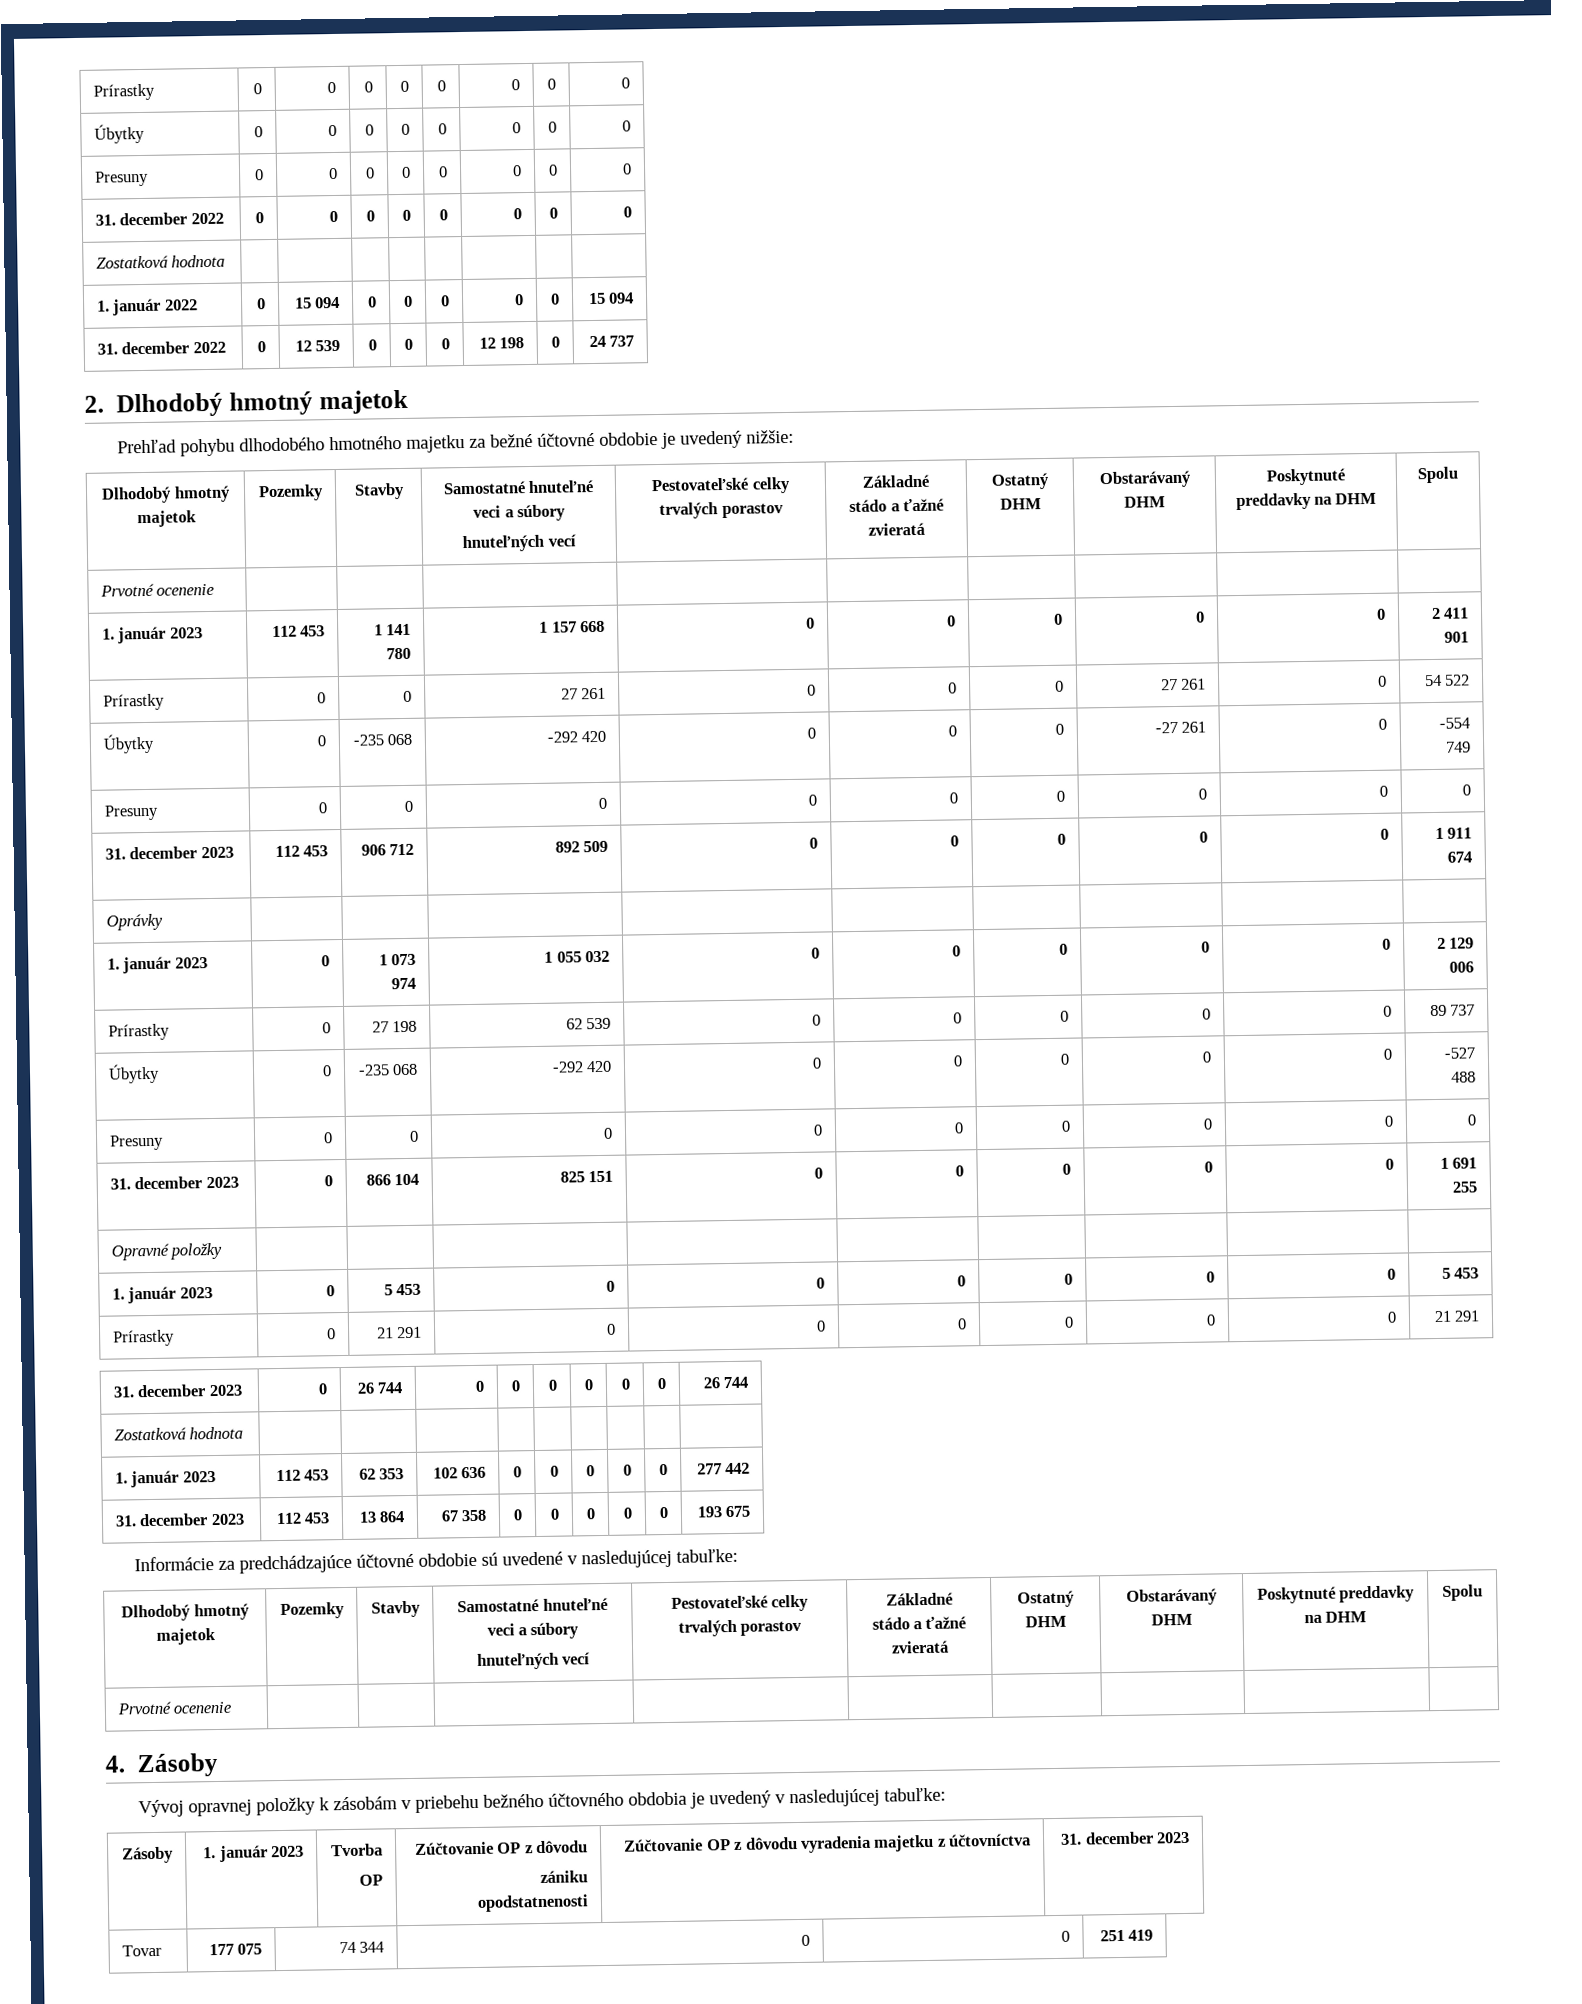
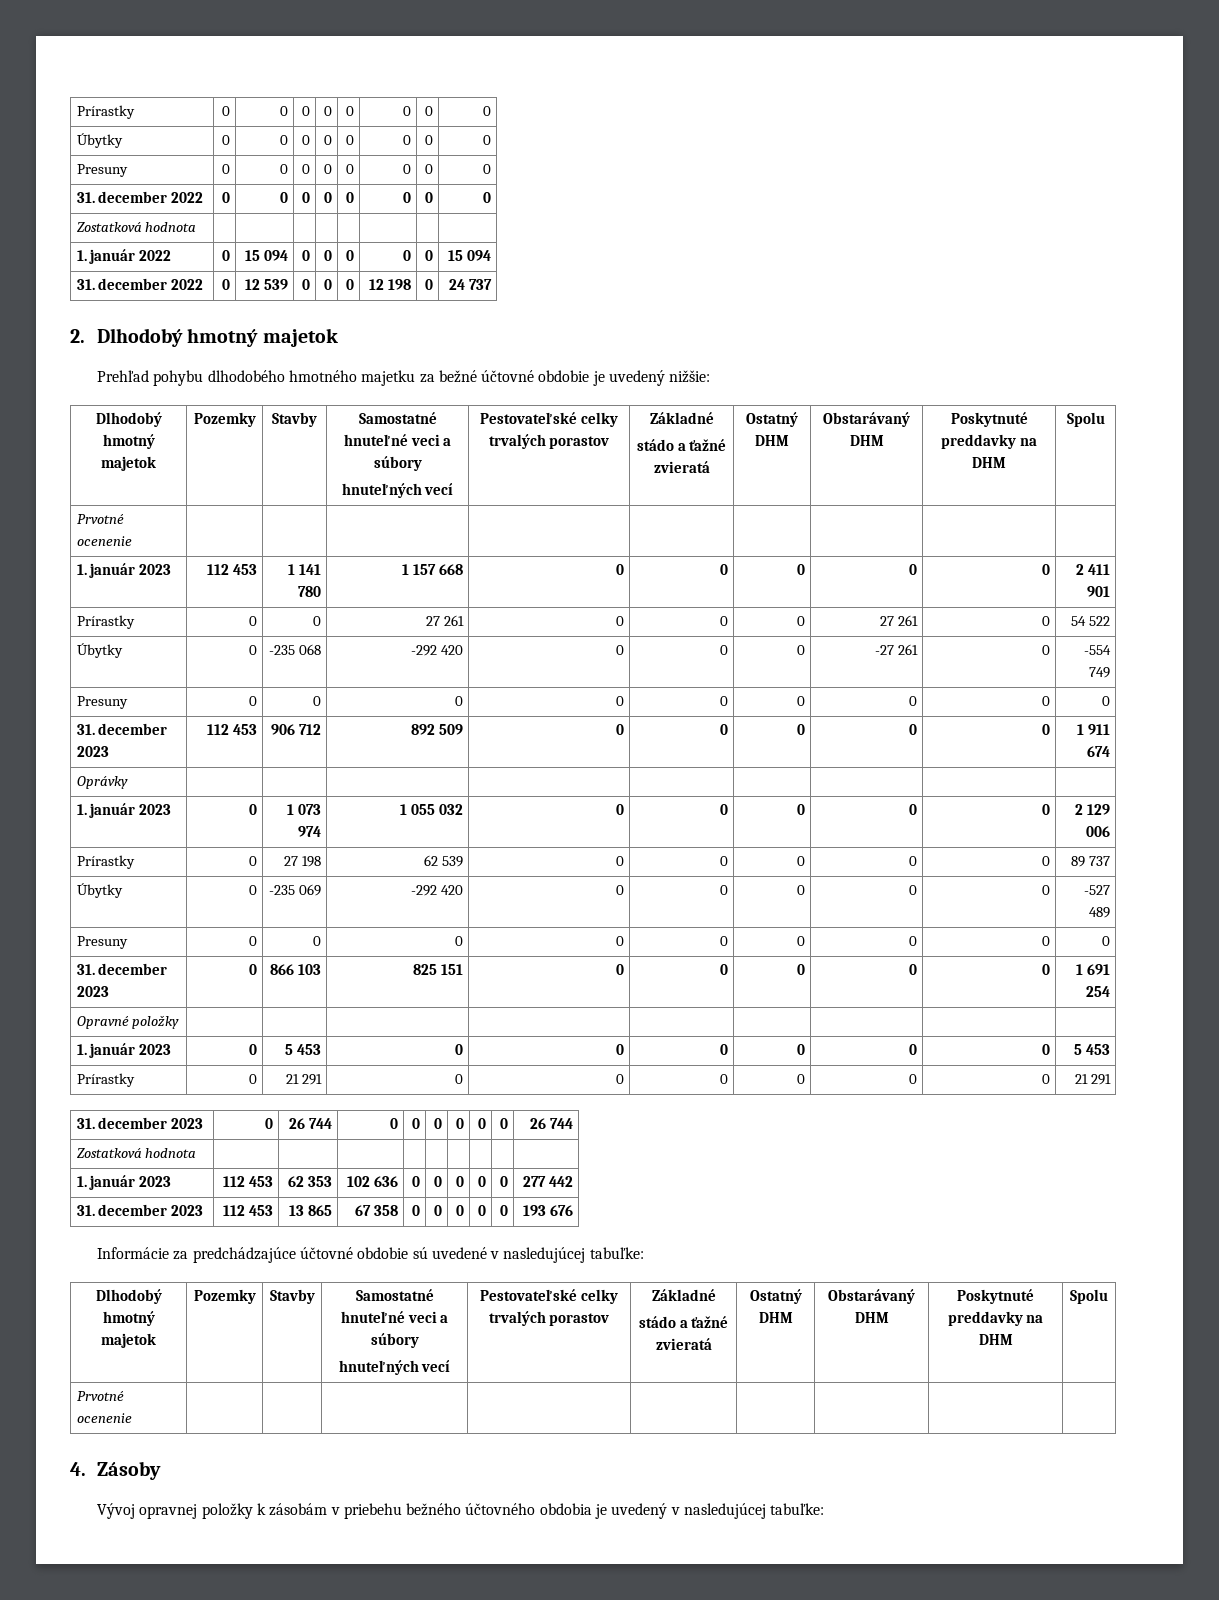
[392,1063,419,1076] 068 -> [298,884,321,896] 069
[1451,1071,1477,1083] 488 -> [1088,907,1110,918] 489
[394,1173,420,1186] 104 -> [297,964,321,975] 103
[1452,1181,1479,1193] 255 -> [1085,986,1110,997] 254
[379,1511,406,1523] 864 -> [307,1205,332,1216] 865
[725,1505,751,1518] 675 -> [549,1205,573,1216] 676
[121,1846,174,1864] [203,1845,305,1862] [331,1843,384,1857] [359,1874,384,1886] [414,1840,589,1855] [540,1870,589,1883] [477,1894,590,1912] [623,1833,1032,1853] [1060,1831,1191,1845] [121,1944,162,1957] [208,1943,263,1956] [338,1941,385,1954] [801,1934,811,1946] [1061,1930,1071,1942] [1099,1929,1154,1942] // Zásoby | 1. január 2023 | Tvorba // OP | Zúčtovanie OP z dôvodu // zániku // opodstatnenosti | Zúčtovanie OP z dôvodu vyradenia majetku z účtovníctva | 31. december 2023 // Tovar | 177 075 | 74 344 | 0 | 0 | 251 419 -> (825, 1509) none

